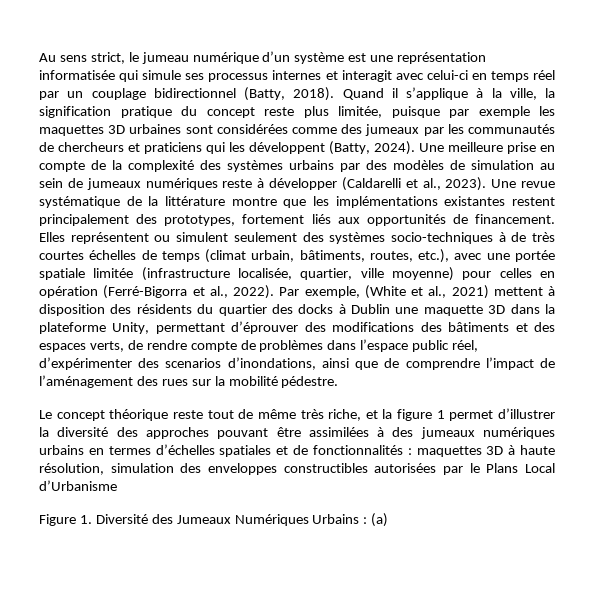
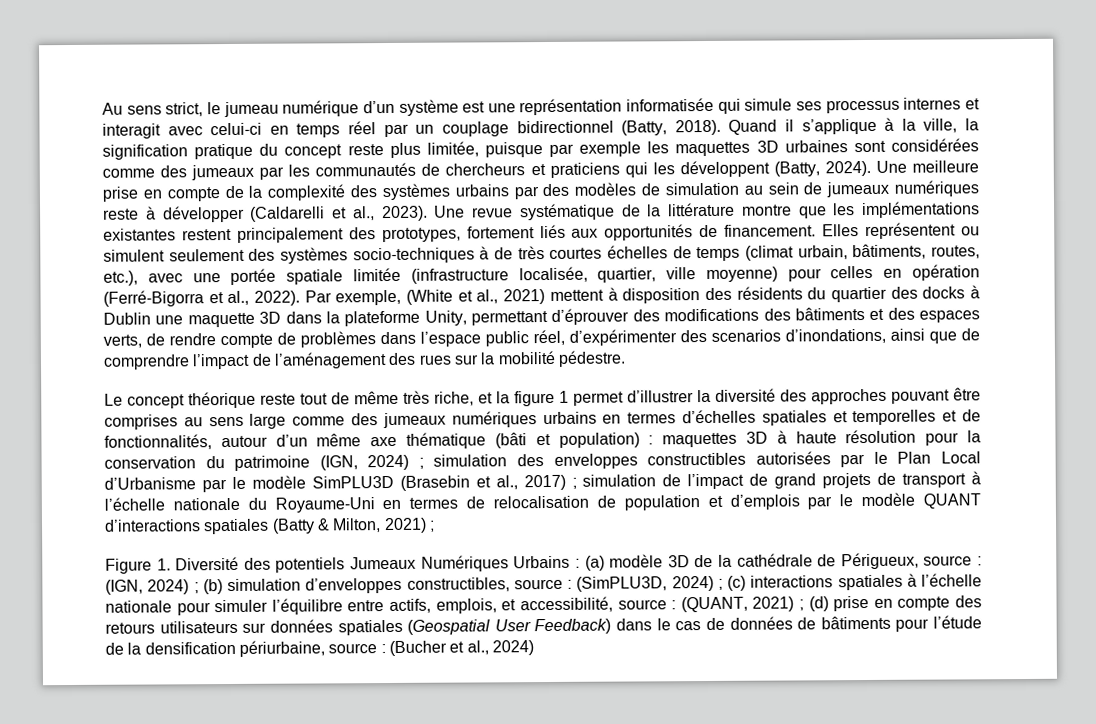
[308,427,385,437] assimilées à -> [104,413,346,430] comprises au sens large comme
[293,445,403,455] de fonctionnalités -> [852,409,981,426] [104,432,640,450] temporelles et de fonctionnalités, autour d’un même axe thématique (bâti et population)
[39,463,104,475] résolution, -> [845,429,981,446] [104,454,424,471] résolution pour la conservation du patrimoine (IGN, 2024) ;
[486,463,519,473] Plans -> [897,451,932,464] Plan
(117, 485) none -> [201,471,982,493] [104,492,982,513] [104,517,435,535] par le modèle SimPLU3D (Brasebin et al., 2017) ; simulation de l’impact de grand projets de transport à l’échelle nationale du Royaume-Uni en termes de relocalisation de population et d’emplois par le modèle QUANT d’interactions spatiales (Batty & Milton, 2021) ;
(173, 519) none -> [275,557,346,573] potentiels
(389, 520) none -> [609,552,982,570] [105,573,982,595] [105,595,982,616] [105,615,982,636] [105,640,534,657] modèle 3D de la cathédrale de Périgueux, source : (IGN, 2024) ; (b) simulation d’enveloppes constructibles, source : (SimPLU3D, 2024) ; (c) interactions spatiales à l’échelle nationale pour simuler l’équilibre entre actifs, emplois, et accessibilité, source : (QUANT, 2021) ; (d) prise en compte des retours utilisateurs sur données spatiales (Geospatial User Feedback) dans le cas de données de bâtiments pour l’étude de la densification périurbaine, source : (Bucher et al., 2024)

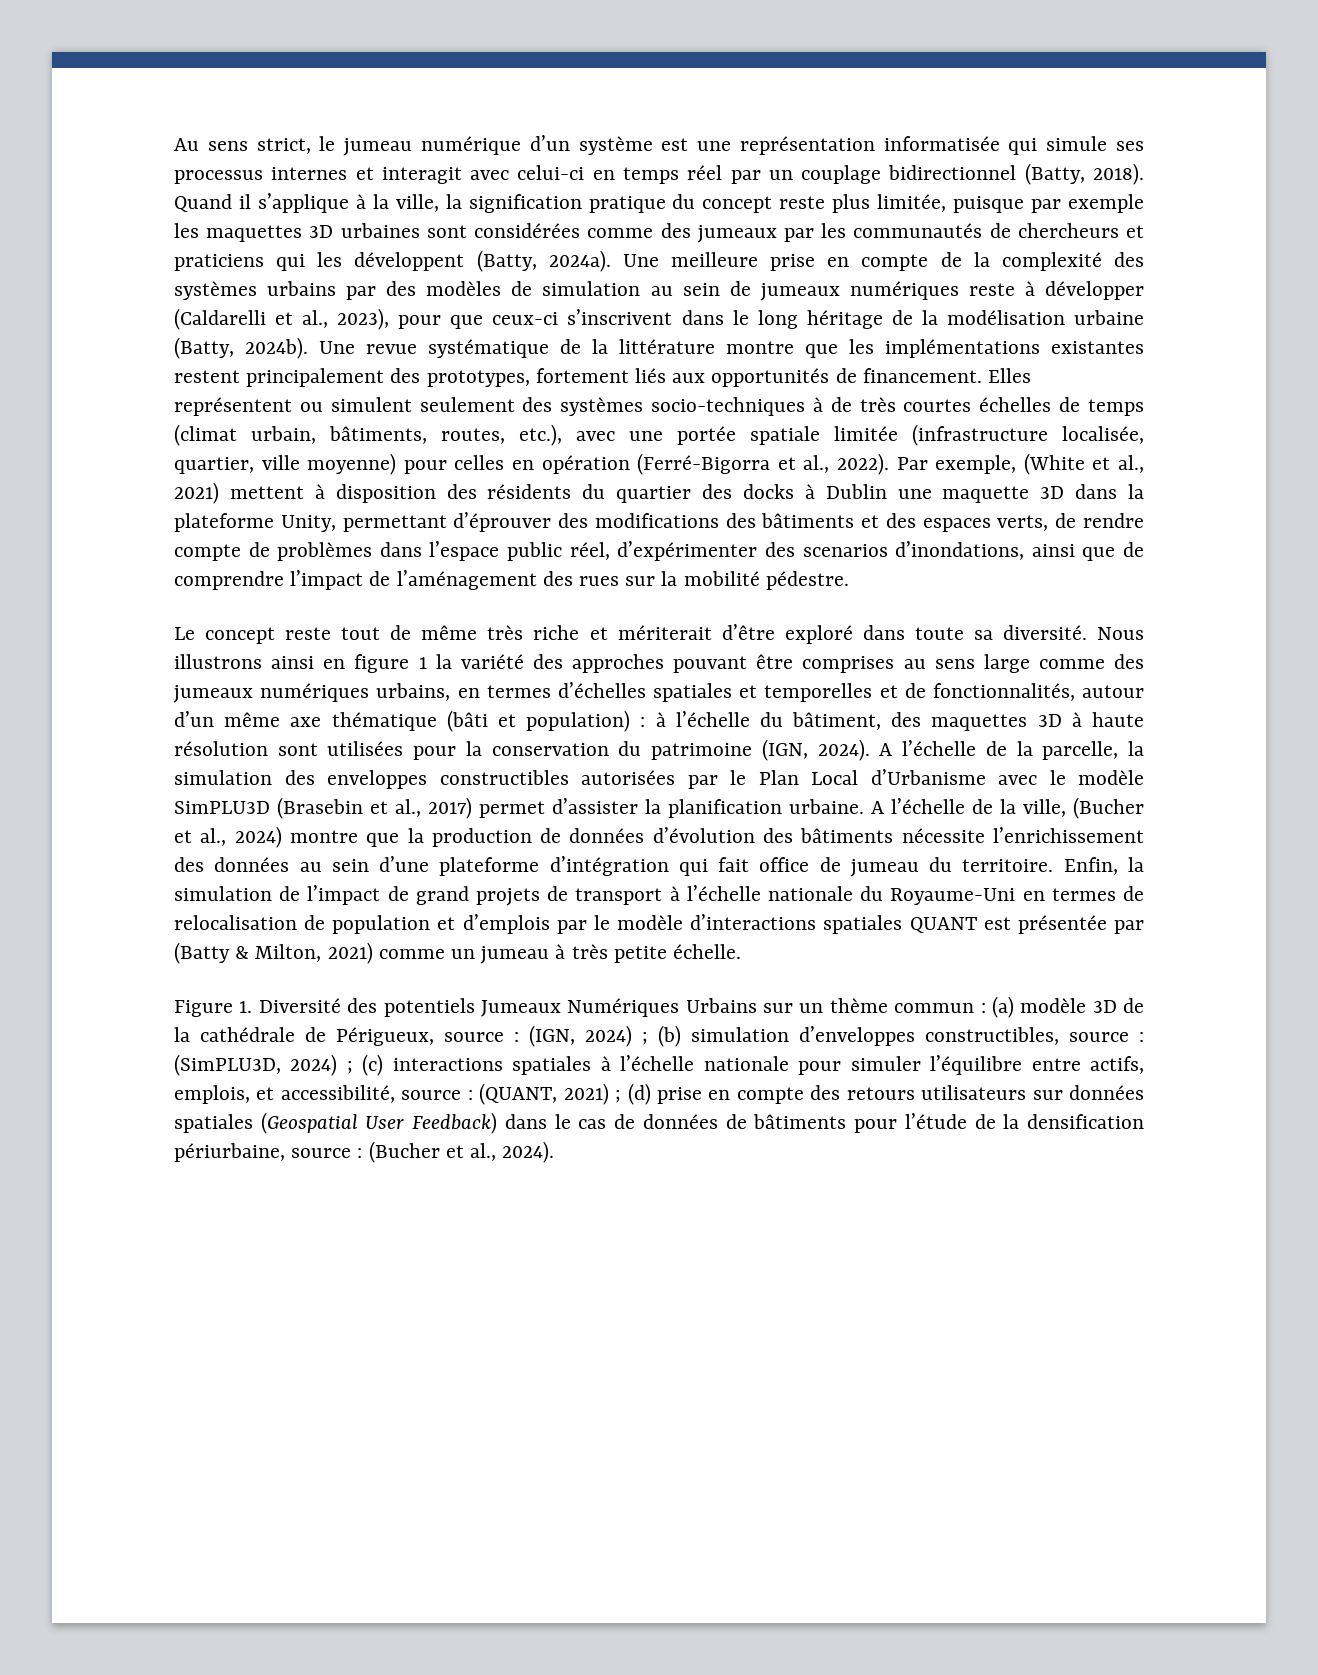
[824,160,871,177] 2024). -> [548,250,611,272] 2024a).
[381,205,428,222] 2023). -> [337,308,1144,330] [174,337,308,359] 2023), pour que ceux-ci s’inscrivent dans le long héritage de la modélisation urbaine (Batty, 2024b).
[188,391,256,409] théorique -> (276, 635) none
[434,388,776,407] riche, et la figure 1 permet d’illustrer la diversité -> [533,624,1144,644] [174,654,524,673] riche et mériterait d’être exploré dans toute sa diversité. Nous illustrons ainsi en figure 1 la variété
[542,411,597,425] urbains -> [376,683,451,701] urbains,
(654, 440) none -> [655,711,922,730] à l’échelle du bâtiment, des
(917, 436) none -> [277,741,404,756] sont utilisées
[367,454,424,471] 2024) ; -> [817,739,1144,761] 2024). A l’échelle de la parcelle, la
[201,479,227,493] par -> [998,775,1037,785] avec
[571,477,577,489] ; -> [479,797,1144,819] [174,826,1144,848] [174,856,1144,877] permet d’assister la planification urbaine. A l’échelle de la ville, (Bucher et al., 2024) montre que la production de données d’évolution des bâtiments nécessite l’enrichissement des données au sein d’une plateforme d’intégration qui fait office de jumeau du territoire. Enfin, la
[923,493,982,509] QUANT -> (684, 922) none
[271,517,435,534] (Batty & Milton, 2021) ; -> [909,915,1144,934] [174,942,742,964] QUANT est présentée par (Batty & Milton, 2021) comme un jumeau à très petite échelle.
(571, 562) none -> [763,998,975,1013] sur un thème commun
[491,640,534,656] 2024) -> [502,1141,555,1163] 2024).

